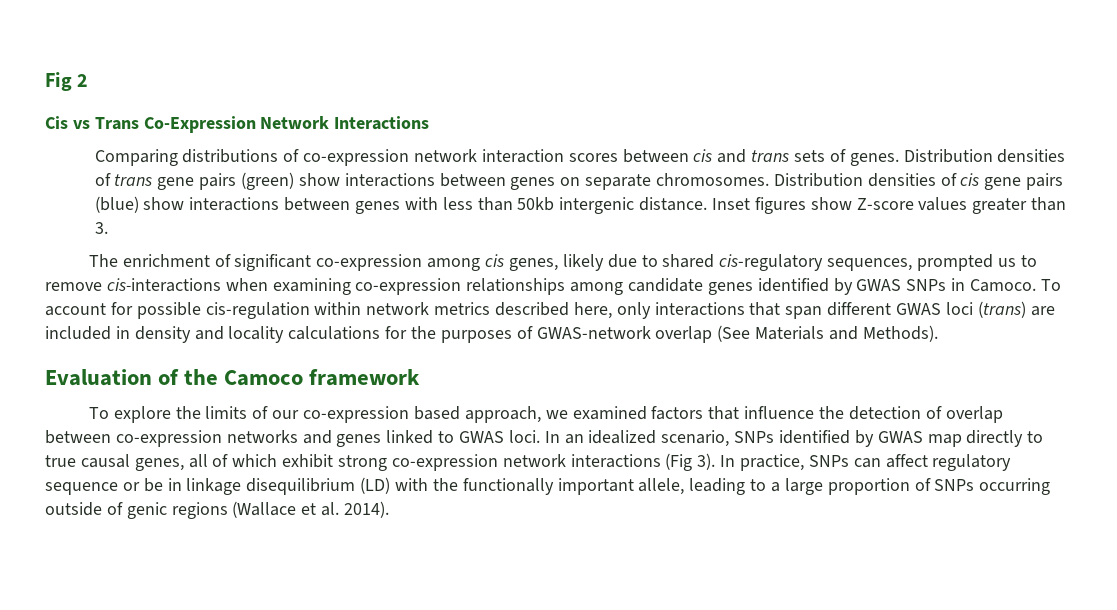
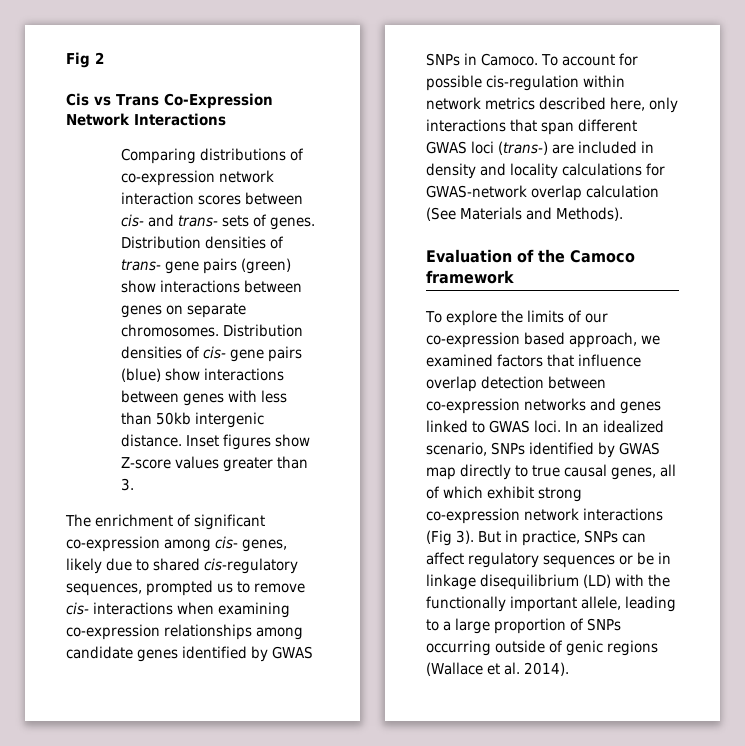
[693,149,790,163] cis and trans -> [121,214,219,227] cis- and trans-
[114,174,153,186] trans -> [121,259,162,271] trans-
[960,173,980,186] cis -> [203,346,227,359] cis-
[485,254,505,267] cis -> [215,536,238,549] cis-
[106,278,221,292] cis-interactions -> [66,602,173,615] cis- interactions
[977,301,1026,318] (trans) -> [498,141,548,155] (trans-)
[411,326,533,343] the purposes of -> (665, 169) none
(713, 334) none -> [586,185,659,198] calculation
[818,406,1003,423] the detection of overlap -> [426,376,544,392] overlap detection
[720,455,736,467] In -> [477,530,518,543] But in
[45,482,118,495] sequence -> [543,555,615,568] sequences

